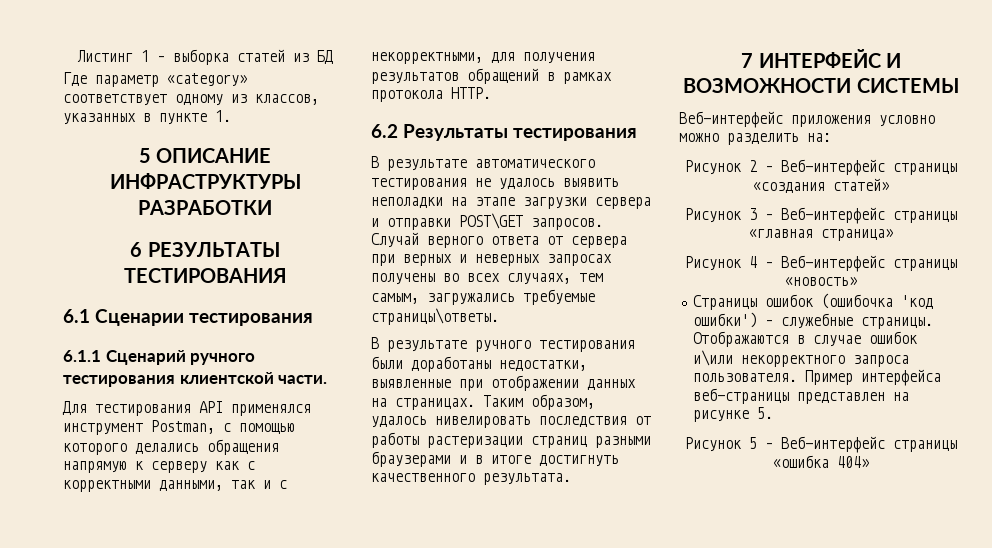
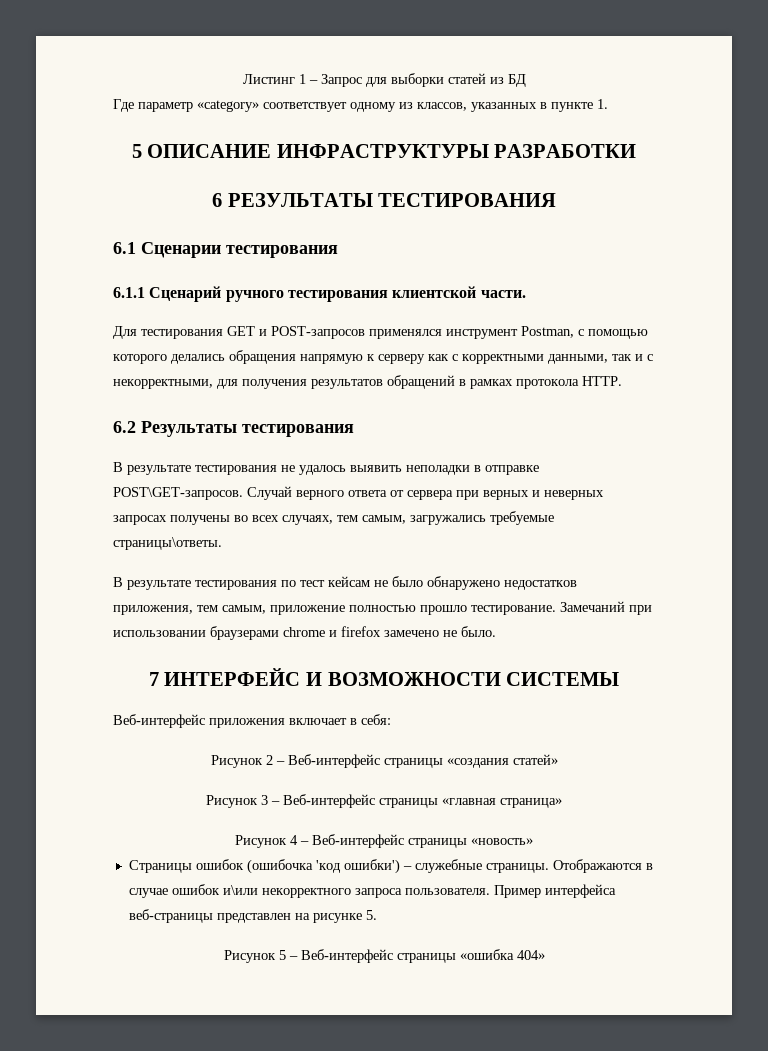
[173,49,229,65] выборка -> [320,73,444,87] Запрос для выборки
[199,401,223,413] API -> [227,326,365,339] GET и POST-запросов
[475,159,595,168] автоматического -> (191, 470) none
[451,197,651,209] [371,213,603,230] на этапе загрузки сервера и отправки POST\GET запросов. -> [474,465,539,475] [113,487,243,500] в отправке POST\GET-запросов.
[475,340,635,352] [371,356,587,372] [371,375,636,391] [371,394,595,410] [371,416,651,428] [371,432,651,448] [371,451,619,467] [371,473,571,485] ручного тестирования были доработаны недостатки, выявленные при отображении данных на страницах. Таким образом, удалось нивелировать последствия от работы растеризации страниц разными браузерами и в итоге достигнуть качественного результата. -> [195,576,577,590] [113,601,652,615] [113,626,496,640] тестирования по тест кейсам не было обнаружено недостатков приложения, тем самым, приложение полностью прошло тестирование. Замечаний при использовании браузерами chrome и firefox замечено не было.
[879,115,935,127] [679,133,831,145] условно можно разделить на: -> [289,714,391,725] включает в себя:

